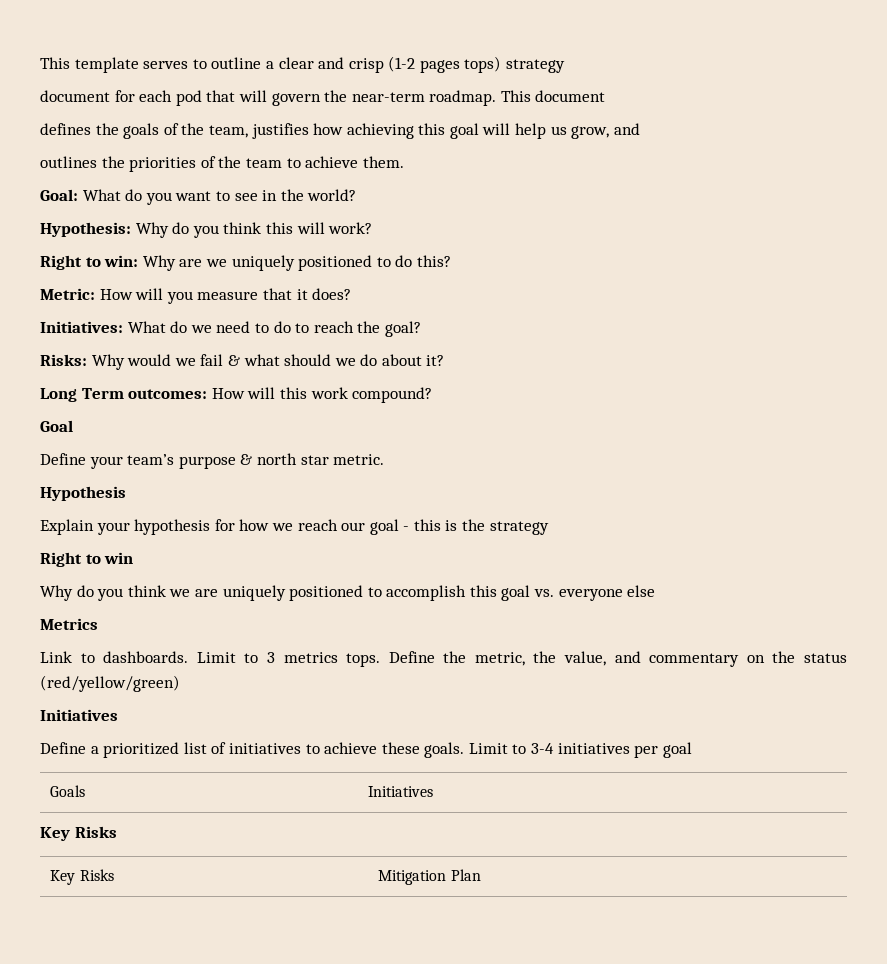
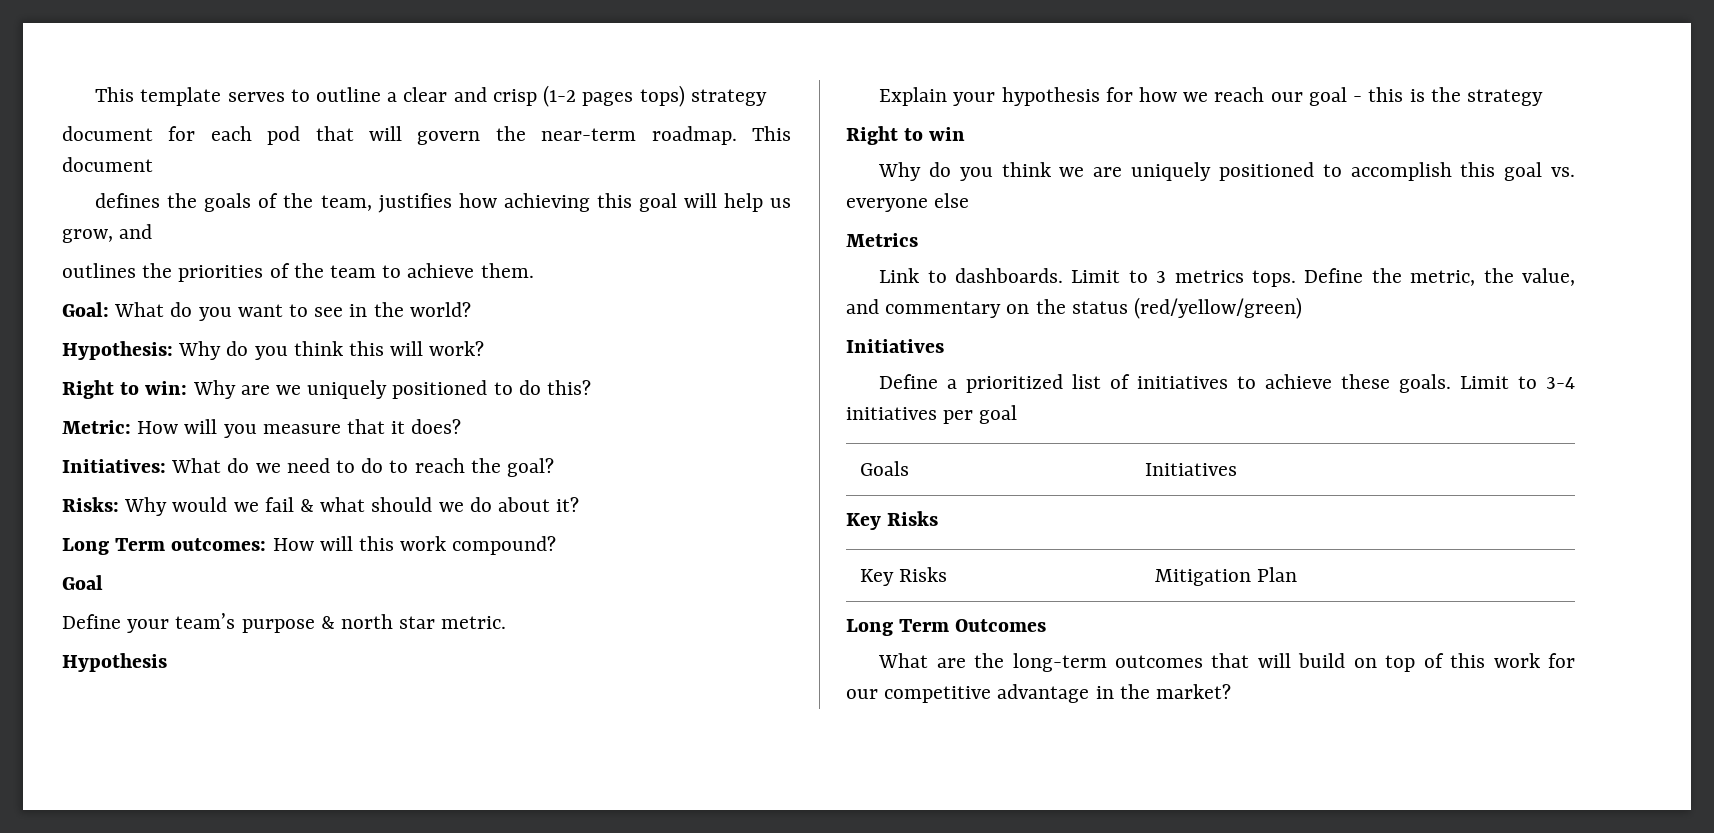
(481, 875) none -> [846,619,1047,636] [878,653,1575,672] [846,684,1232,703] // Long Term Outcomes // What are the long-term outcomes that will build on top of this work for our competitive advantage in the market?

